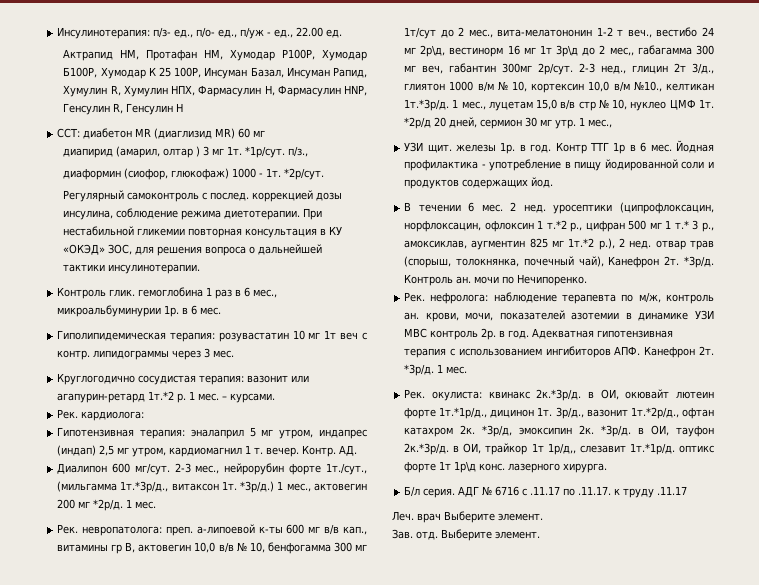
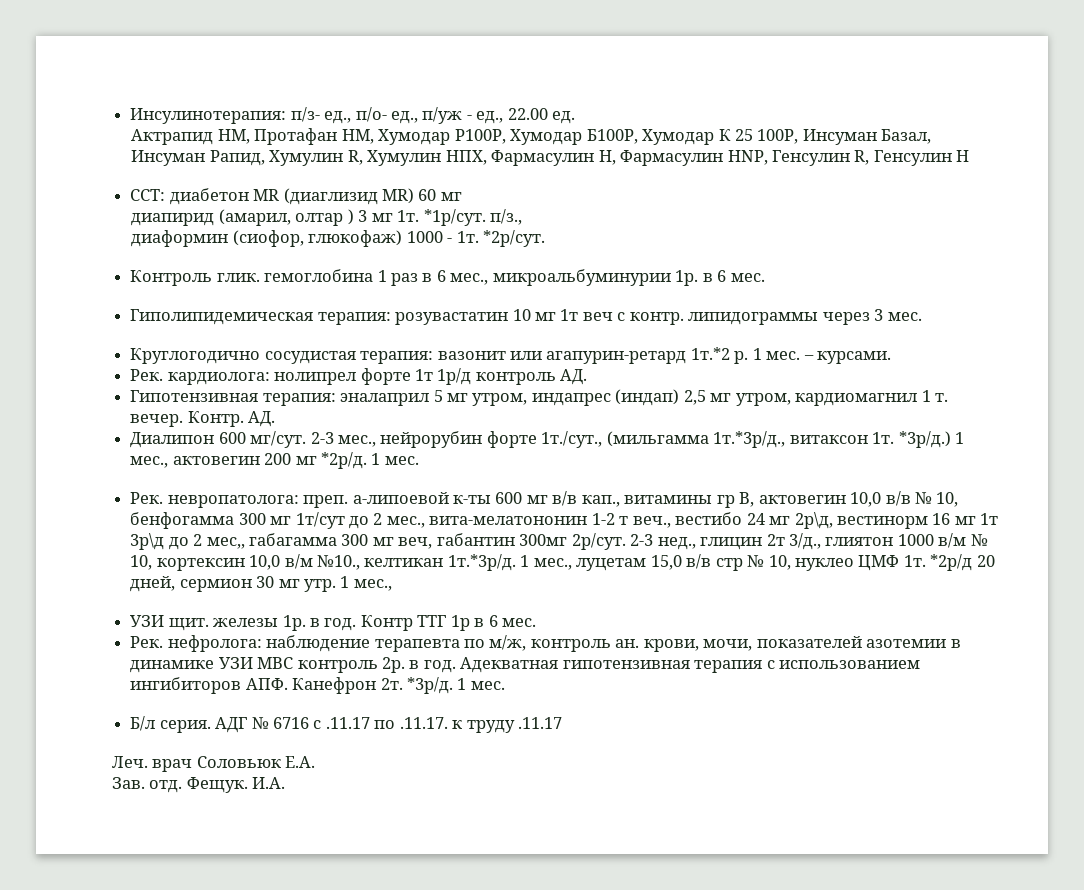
[63,190,343,202] [63,208,323,220] [63,226,343,238] [63,244,323,256] [63,264,201,274] // Регулярный самоконтроль с послед. коррекцией дозы инсулина, соблюдение режима диетотерапии. При нестабильной гликемии повторная консультация в КУ «ОКЭД» ЗОС, для решения вопроса о дальнейшей тактики инсулинотерапии. -> (546, 238) none
(145, 416) none -> [274,368,588,385] нолипрел форте 1т 1р/д контроль АД.
[676,140,714,153] [404,159,714,171] [404,177,554,189] [404,202,714,214] [404,220,714,232] [404,238,714,250] [404,256,714,268] [404,274,588,286] Йодная профилактика - употребление в пищу йодированной соли и продуктов содержащих йод. // В течении 6 мес. 2 нед. уросептики (ципрофлоксацин, норфлоксацин, офлоксин 1 т.*2 р., цифран 500 мг 1 т.* 3 р., амоксиклав, аугментин 825 мг 1т.*2 р.), 2 нед. отвар трав (спорыш, толокнянка, почечный чай), Канефрон 2т. *3р/д. Контроль ан. мочи по Нечипоренко. -> (537, 622) none
[404,389,714,401] [404,407,714,419] [404,425,714,437] [404,443,714,455] [404,461,608,473] // Рек. окулиста: квинакс 2к.*3р/д. в ОИ, окювайт лютеин форте 1т.*1р/д., дицинон 1т. 3р/д., вазонит 1т.*2р/д., офтан катахром 2к. *3р/д, эмоксипин 2к. *3р/д. в ОИ, тауфон 2к.*3р/д. в ОИ, трайкор 1т 1р/д,, слезавит 1т.*1р/д. оптикс форте 1т 1р\д конс. лазерного хирурга. -> (505, 685) none
[444,511,543,523] Выберите элемент. -> [196,756,316,768] Соловьюк Е.А.
[441,529,540,541] Выберите элемент. -> [186,777,286,793] Фещук. И.А.

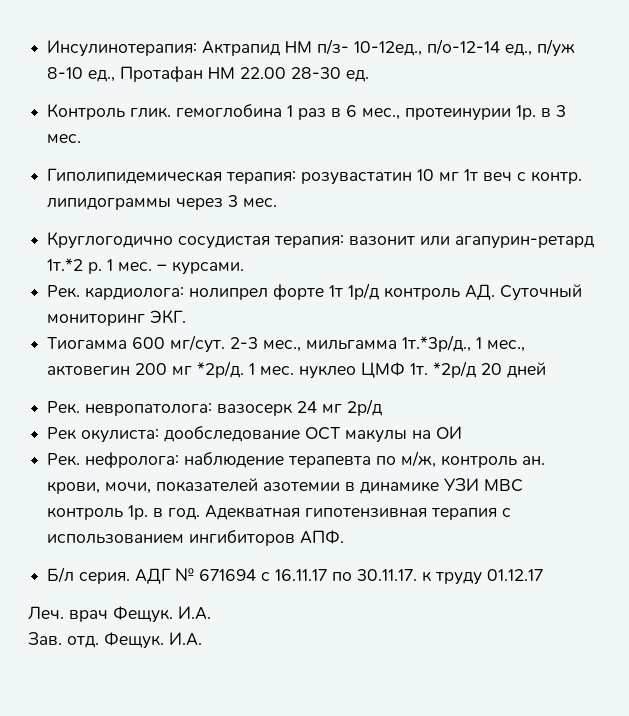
[290,107,576,124] [131,128,932,145] [131,150,970,166] [130,188,462,205] [131,209,523,226] [131,230,546,247] п/з- ед., п/о- ед., п/уж - ед., 22.00 ед. // Актрапид НМ, Протафан НМ, Хумодар Р100Р, Хумодар Б100Р, Хумодар К 25 100Р, Инсуман Базал, Инсуман Рапид, Хумулин R, Хумулин НПХ, Фармасулин Н, Фармасулин НNР, Генсулин R, Генсулин Н // ССТ: диабетон МR (диаглизид МR) 60 мг // диапирид (амарил, олтар ) 3 мг 1т. *1р/сут. п/з., // диаформин (сиофор, глюкофаж) 1000 - 1т. *2р/сут. -> [202,39,576,57] [47,66,370,82] Актрапид НМ п/з- 10-12ед., п/о-12-14 ед., п/уж 8-10 ед., Протафан НМ 22.00 28-30 ед.
[492,269,727,286] микроальбуминурии 1р. в 6 -> [405,105,567,121] протеинурии 1р. в 3
[130,389,949,406] [130,411,276,427] [130,431,951,448] // Гипотензивная терапия: эналаприл 5 мг утром, индапрес (индап) 2,5 мг утром, кардиомагнил 1 т. вечер. Контр. АД. // Диалипон 600 мг/сут. 2-3 мес., нейрорубин форте 1т./сут., (мильгамма 1т.*3р/д., витаксон 1т. *3р/д.) -> [500,284,583,301] [47,309,187,326] [47,335,472,353] Суточный мониторинг ЭКГ. // Тиогамма 600 мг/сут. 2-3 мес., мильгамма 1т.*3р/д.,
[130,491,959,508] [130,512,999,529] [130,533,988,550] [130,554,791,571] // Рек. невропатолога: преп. а-липоевой к-ты 600 мг в/в кап., витамины гр В, актовегин 10,0 в/в № 10, бенфогамма 300 мг 1т/сут до 2 мес., вита-мелатононин 1-2 т веч., вестибо 24 мг 2р\д, вестинорм 16 мг 1т 3р\д до 2 мес,, габагамма 300 мг веч, габантин 300мг 2р/сут. 2-3 нед., глицин 2т 3/д., глиятон 1000 в/м № 10, кортексин 10,0 в/м №10., келтикан 1т.*3р/д. 1 мес., луцетам 15,0 в/в стр № 10, -> (295, 370) none
[130,576,392,592] [130,615,537,631] дней, сермион 30 мг утр. 1 мес., // УЗИ щит. железы 1р. в год. Контр ТТГ 1р в 6 мес. -> [507,362,547,378] [47,399,383,416] [47,425,463,443] дней // Рек. невропатолога: вазосерк 24 мг 2р/д // Рек окулиста: дообследование ОСТ макулы на ОИ
[381,657,405,673] 2р. -> [128,505,149,520] 1р.
[292,677,505,694] Канефрон 2т. *3р/д. 1 мес. -> (345, 537) none
[272,717,448,729] 6716 с .11.17 по .11.17. -> [199,569,418,581] 671694 с 16.11.17 по 30.11.17.
[518,717,563,729] .11.17 -> [487,569,544,581] 01.12.17
[196,756,316,768] Соловьюк Е.А. -> [113,606,211,623] Фещук. И.А.

